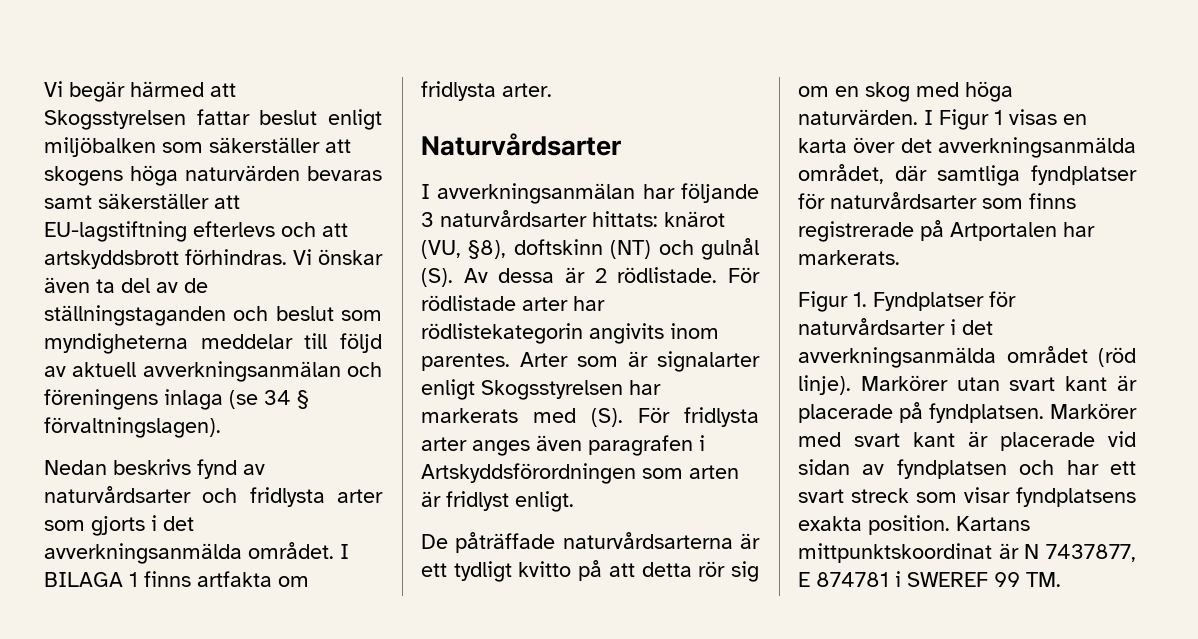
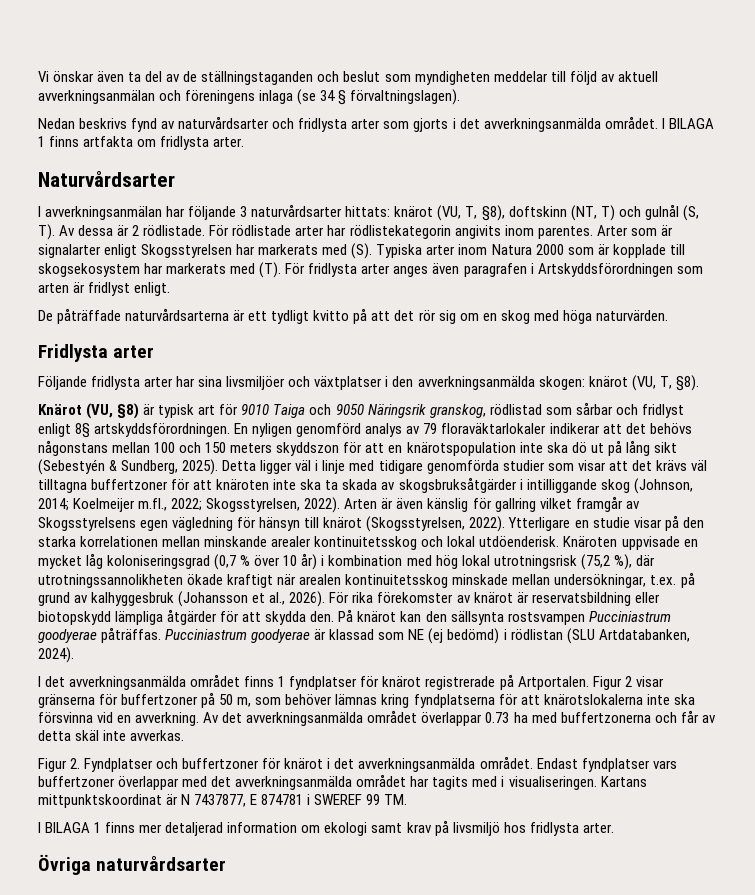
[44,81,236,102] [44,109,382,130] [44,137,351,157] [44,165,382,186] [44,193,240,209] [44,221,348,242] [44,249,312,269] Vi begär härmed att Skogsstyrelsen fattar beslut enligt miljöbalken som säkerställer att skogens höga naturvärden bevaras samt säkerställer att EU-lagstiftning efterlevs och att artskyddsbrott förhindras. Vi -> [38,71,49,82] Vi
[44,333,188,354] myndigheterna -> [414,71,490,85] myndigheten
(461, 249) none -> [465,206,478,219] T,
[610,238,759,260] [421,268,453,287] (NT) och gulnål (S). -> [570,204,699,221] [38,224,55,240] (NT, T) och gulnål (S, T).
(623, 417) none -> [376,244,685,258] [38,262,282,278] Typiska arter inom Natura 2000 som är kopplade till skogsekosystem har markerats med (T).
[641,562,692,577] detta -> [394,310,415,321] det
[924,109,1087,130] [798,137,1136,158] [798,164,1137,186] [798,192,1076,209] [798,220,1095,242] [798,250,900,265] [798,291,1016,312] [798,318,993,335] [798,346,1136,368] [798,375,1137,395] [798,402,1137,423] [798,431,1136,451] [798,459,1136,479] [798,487,1136,507] [798,515,950,535] I Figur 1 visas en karta över det avverkningsanmälda området, där samtliga fyndplatser för naturvårdsarter som finns registrerade på Artportalen har markerats. // Figur 1. Fyndplatser för naturvårdsarter i det avverkningsanmälda området (röd linje). Markörer utan svart kant är placerade på fyndplatsen. Markörer med svart kant är placerade vid sidan av fyndplatsen och har ett svart streck som visar fyndplatsens exakta position. -> [38,344,155,362] [38,375,699,391] [38,402,684,419] [38,423,692,438] [38,440,677,456] [38,459,707,475] [38,477,693,494] [38,496,640,513] [38,515,704,532] [38,536,698,550] [38,553,655,570] [38,572,695,588] [38,591,660,607] [38,609,671,625] [38,627,690,644] [38,647,74,663] [38,674,664,690] [38,692,695,708] [38,710,716,726] [38,730,185,741] [38,756,677,772] [38,774,597,790] // Fridlysta arter // Följande fridlysta arter har sina livsmiljöer och växtplatser i den avverkningsanmälda skogen: knärot (VU, T, §8). // Knärot (VU, §8) är typisk art för 9010 Taiga och 9050 Näringsrik granskog, rödlistad som sårbar och fridlyst enligt 8§ artskyddsförordningen. En nyligen genomförd analys av 79 floraväktarlokaler indikerar att det behövs någonstans mellan 100 och 150 meters skyddszon för att en knärotspopulation inte ska dö ut på lång sikt (Sebestyén & Sundberg, 2025). Detta ligger väl i linje med tidigare genomförda studier som visar att det krävs väl tilltagna buffertzoner för att knäroten inte ska ta skada av skogsbruksåtgärder i intilliggande skog (Johnson, 2014; Koelmeijer m.fl., 2022; Skogsstyrelsen, 2022). Arten är även känslig för gallring vilket framgår av Skogsstyrelsens egen vägledning för hänsyn till knärot (Skogsstyrelsen, 2022). Ytterligare en studie visar på den starka korrelationen mellan minskande arealer kontinuitetsskog och lokal utdöenderisk. Knäroten uppvisade en mycket låg koloniseringsgrad (0,7 % över 10 år) i kombination med hög lokal utrotningsrisk (75,2 %), där utrotningssannolikheten ökade kraftigt när arealen kontinuitetsskog minskade mellan undersökningar, t.ex. på grund av kalhyggesbruk (Johansson et al., 2026). För rika förekomster av knärot är reservatsbildning eller biotopskydd lämpliga åtgärder för att skydda den. På knärot kan den sällsynta rostsvampen Pucciniastrum goodyerae påträffas. Pucciniastrum goodyerae är klassad som NE (ej bedömd) i rödlistan (SLU Artdatabanken, 2024). // I det avverkningsanmälda området finns 1 fyndplatser för knärot registrerade på Artportalen. Figur 2 visar gränserna för buffertzoner på 50 m, som behöver lämnas kring fyndplatserna för att knärotslokalerna inte ska försvinna vid en avverkning. Av det avverkningsanmälda området överlappar 0.73 ha med buffertzonerna och får av detta skäl inte avverkas. // Figur 2. Fyndplatser och buffertzoner för knärot i det avverkningsanmälda området. Endast fyndplatser vars buffertzoner överlappar med det avverkningsanmälda området har tagits med i visualiseringen.
(1061, 579) none -> [38,820,614,836] [38,854,227,875] // I BILAGA 1 finns mer detaljerad information om ekologi samt krav på livsmiljö hos fridlysta arter. // Övriga naturvårdsarter

